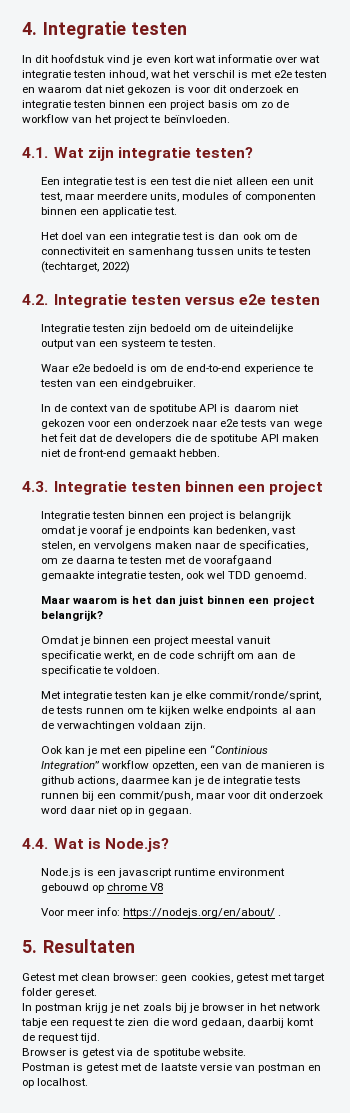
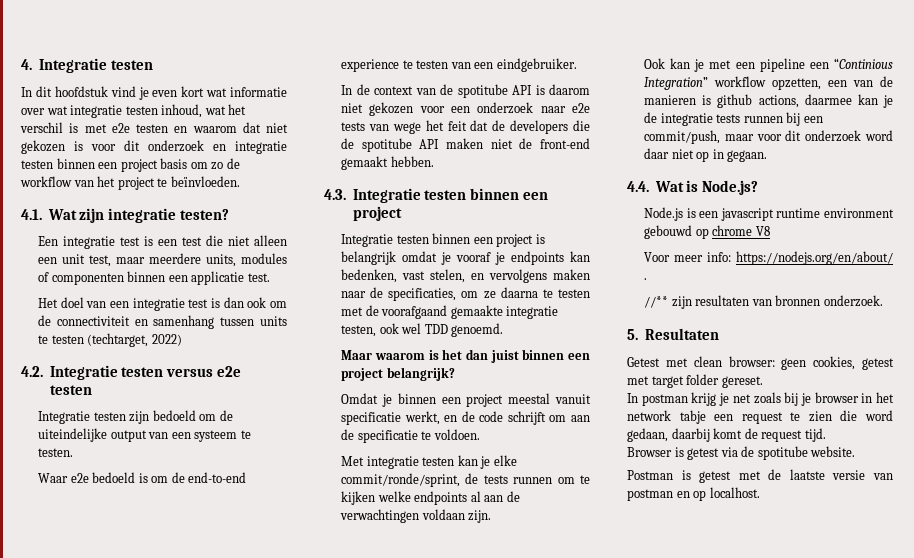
(282, 915) none -> [644,295,883,309] // //** zijn resultaten van bronnen onderzoek.

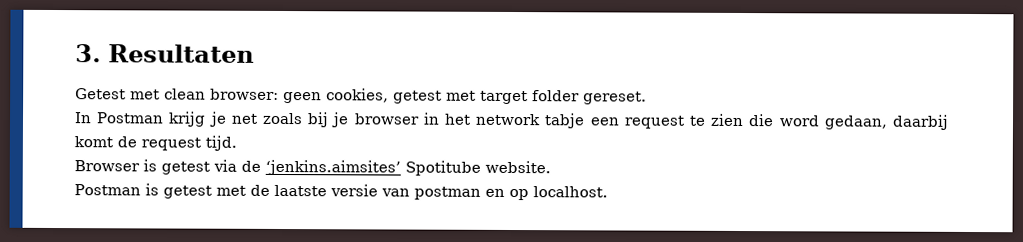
[21,58,153,73] [21,86,287,100] [21,104,247,118] [20,122,288,133] [21,140,287,154] [21,158,240,172] [20,176,240,190] [21,208,230,223] [38,235,287,249] [38,253,287,267] [38,271,270,285] [38,297,287,311] [38,315,287,329] [38,333,182,347] [21,365,242,380] [49,385,92,395] [38,410,233,424] [38,428,251,442] [38,448,74,457] [38,472,247,483] [341,58,577,72] [341,84,590,98] [341,102,590,116] [341,120,590,134] [341,138,590,152] [341,156,434,170] [324,188,549,203] [352,206,402,221] [341,233,545,247] [341,251,590,265] [341,269,590,283] [341,287,590,301] [341,305,559,319] [341,323,504,337] [341,349,590,363] [341,367,455,381] [341,393,591,407] [341,411,590,425] [341,429,480,443] [341,455,517,469] [341,473,590,487] [341,491,520,505] [340,509,492,523] [644,58,893,72] [644,76,893,90] [644,94,893,108] [644,112,823,126] [644,130,893,144] [644,148,768,162] [627,180,759,195] [644,207,894,221] [644,225,770,239] [644,251,893,265] [644,278,648,280] [644,295,883,309] [627,329,638,340] 4. Integratie testen // In dit hoofdstuk vind je even kort wat informatie over wat integratie testen inhoud, wat het verschil is met e2e testen en waarom dat niet gekozen is voor dit onderzoek en integratie testen binnen een project basis om zo de workflow van het project te beïnvloeden. // 4.1. Wat zijn integratie testen? // Een integratie test is een test die niet alleen een unit test, maar meerdere units, modules of componenten binnen een applicatie test. // Het doel van een integratie test is dan ook om de connectiviteit en samenhang tussen units te testen (techtarget, 2022) // 4.2. Integratie testen versus e2e testen // Integratie testen zijn bedoeld om de uiteindelijke output van een systeem te testen. // Waar e2e bedoeld is om de end-to-end experience te testen van een eindgebruiker. // In de context van de spotitube API is daarom niet gekozen voor een onderzoek naar e2e tests van wege het feit dat de developers die de spotitube API maken niet de front-end gemaakt hebben. // 4.3. Integratie testen binnen een project // Integratie testen binnen een project is belangrijk omdat je vooraf je endpoints kan bedenken, vast stelen, en vervolgens maken naar de specificaties, om ze daarna te testen met de voorafgaand gemaakte integratie testen, ook wel TDD genoemd. // Maar waarom is het dan juist binnen een project belangrijk? // Omdat je binnen een project meestal vanuit specificatie werkt, en de code schrijft om aan de specificatie te voldoen. // Met integratie testen kan je elke commit/ronde/sprint, de tests runnen om te kijken welke endpoints al aan de verwachtingen voldaan zijn. // Ook kan je met een pipeline een “Continious Integration” workflow opzetten, een van de manieren is github actions, daarmee kan je de integratie tests runnen bij een commit/push, maar voor dit onderzoek word daar niet op in gegaan. // 4.4. Wat is Node.js? // Node.js is een javascript runtime environment gebouwd op chrome V8 // Voor meer info: https://nodejs.org/en/about/ . // //** zijn resultaten van bronnen onderzoek. // 5. -> [75,44,101,63] 3.
[641,394,688,406] postman -> [96,112,165,124] Postman
[757,446,808,460] spotitube -> [265,159,481,176] ‘jenkins.aimsites’ Spotitube

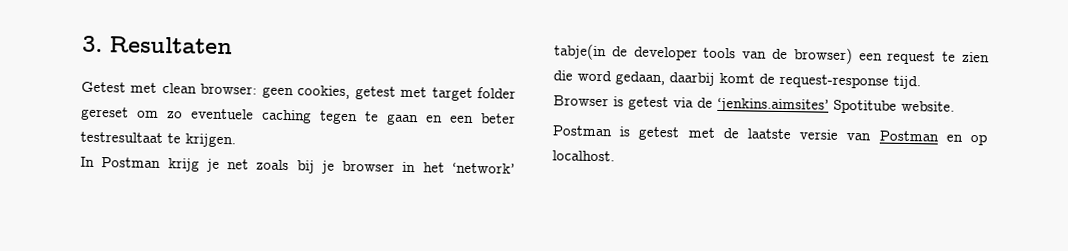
[583,91,647,105] gereset. -> [81,106,516,126] [80,131,236,148] gereset om zo eventuele caching tegen te gaan en een beter testresultaat te krijgen.
[475,113,586,129] network tabje -> [452,162,515,174] [554,43,853,65] ‘network’ tabje(in de developer tools van de browser)
[141,137,201,151] request -> [779,73,889,89] request-response
[414,186,481,200] postman -> [878,130,939,142] Postman

